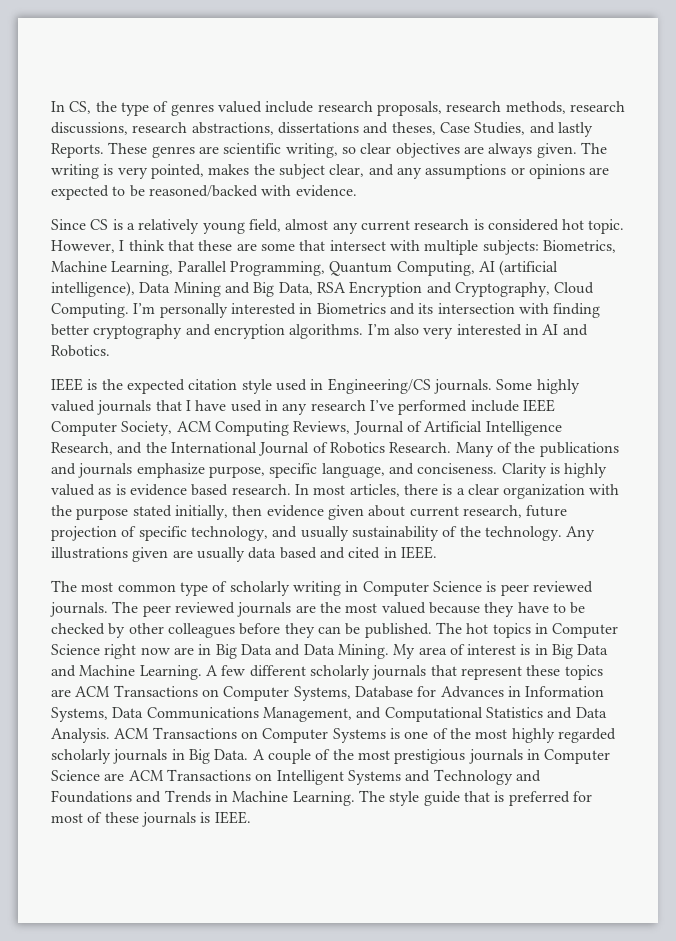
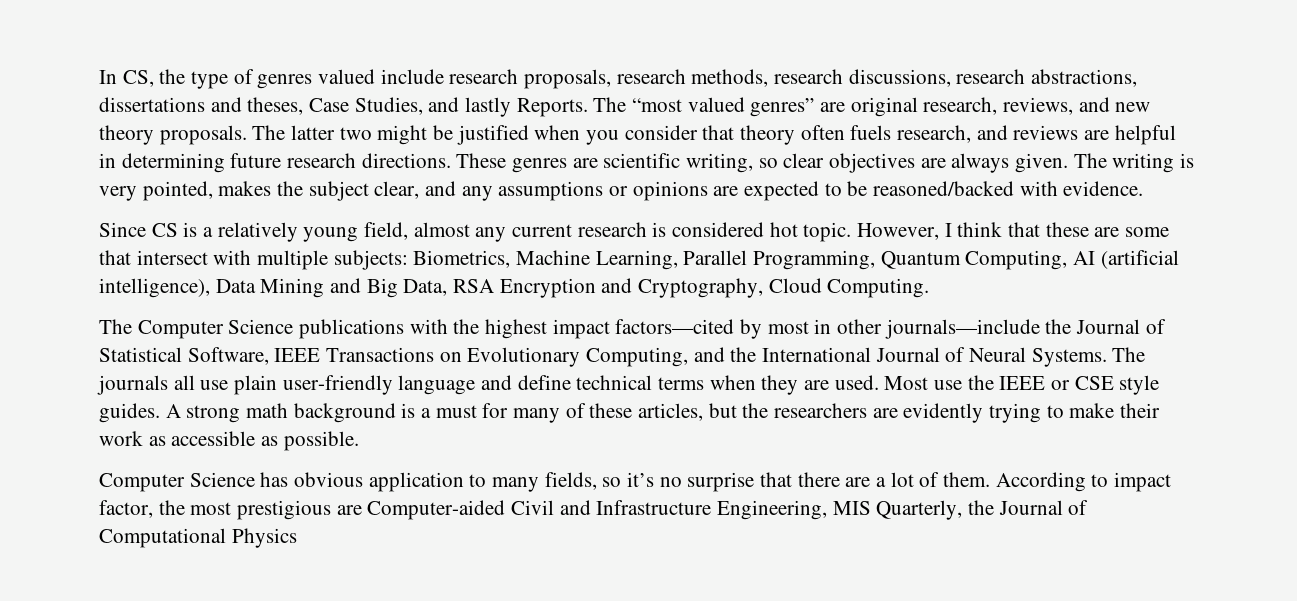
(104, 150) none -> [593,97,1151,117] [99,125,1176,145] [99,153,451,173] The “most valued genres” are original research, reviews, and new theory proposals. The latter two might be justified when you consider that theory often fuels research, and reviews are helpful in determining future research directions.
[133,303,601,318] [51,324,588,339] [51,345,110,357] [51,378,580,394] [51,399,555,415] [51,421,562,436] [51,442,113,455] I’m personally interested in Biometrics and its intersection with finding better cryptography and encryption algorithms. I’m also very interested in AI and Robotics. // IEEE is the expected citation style used in Engineering/CS journals. Some highly valued journals that I have used in any research I’ve performed include IEEE Computer Society, ACM Computing Reviews, Journal of Artificial Intelligence Research, -> [99,319,1166,339] [99,347,689,367] // The Computer Science publications with the highest impact factors—cited by most in other journals—include the Journal of Statistical Software, IEEE Transactions on Evolutionary Computing,
[329,442,619,457] [51,463,608,478] [51,484,620,499] [51,505,568,520] [51,526,596,541] [51,546,437,562] [51,580,593,596] [50,601,586,617] [51,622,619,638] [51,644,609,659] [51,665,603,680] [51,685,605,701] [51,707,607,722] [51,727,616,743] [51,749,611,764] [51,769,541,785] [51,790,592,806] [51,811,251,827] Robotics Research. Many of the publications and journals emphasize purpose, specific language, and conciseness. Clarity is highly valued as is evidence based research. In most articles, there is a clear organization with the purpose stated initially, then evidence given about current research, future projection of specific technology, and usually sustainability of the technology. Any illustrations given are usually data based and cited in IEEE. // The most common type of scholarly writing in Computer Science is peer reviewed journals. The peer reviewed journals are the most valued because they have to be checked by other colleagues before they can be published. The hot topics in Computer Science right now are in Big Data and Data Mining. My area of interest is in Big Data and Machine Learning. A few different scholarly journals that represent these topics are ACM Transactions on Computer Systems, Database for Advances in Information Systems, Data Communications Management, and Computational Statistics and Data Analysis. ACM Transactions on Computer Systems is one of the most highly regarded scholarly journals in Big Data. A couple of the most prestigious journals in Computer Science are ACM Transactions on Intelligent Systems and Technology and Foundations and Trends in Machine Learning. The style guide that is preferred for most of these journals is IEEE. -> [969,347,1146,367] [97,375,1160,395] [99,403,1161,423] [99,431,359,451] [99,472,1172,492] [99,500,1089,520] [99,528,297,548] Neural Systems. The journals all use plain user-friendly language and define technical terms when they are used. Most use the IEEE or CSE style guides. A strong math background is a must for many of these articles, but the researchers are evidently trying to make their work as accessible as possible. // Computer Science has obvious application to many fields, so it’s no surprise that there are a lot of them. According to impact factor, the most prestigious are Computer-aided Civil and Infrastructure Engineering, MIS Quarterly, the Journal of Computational Physics

